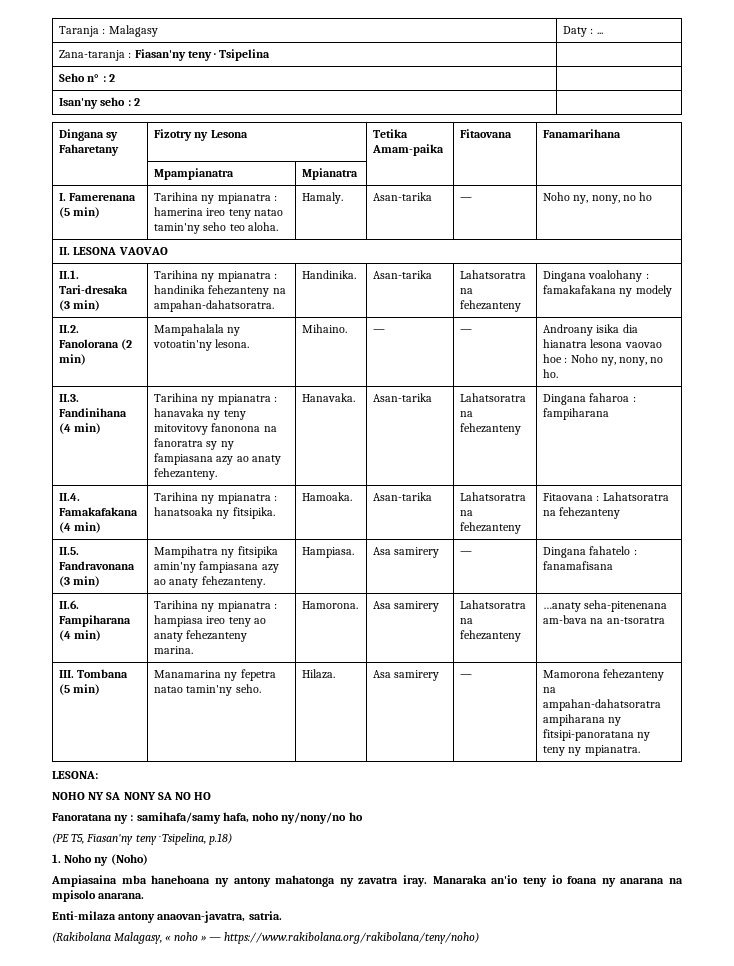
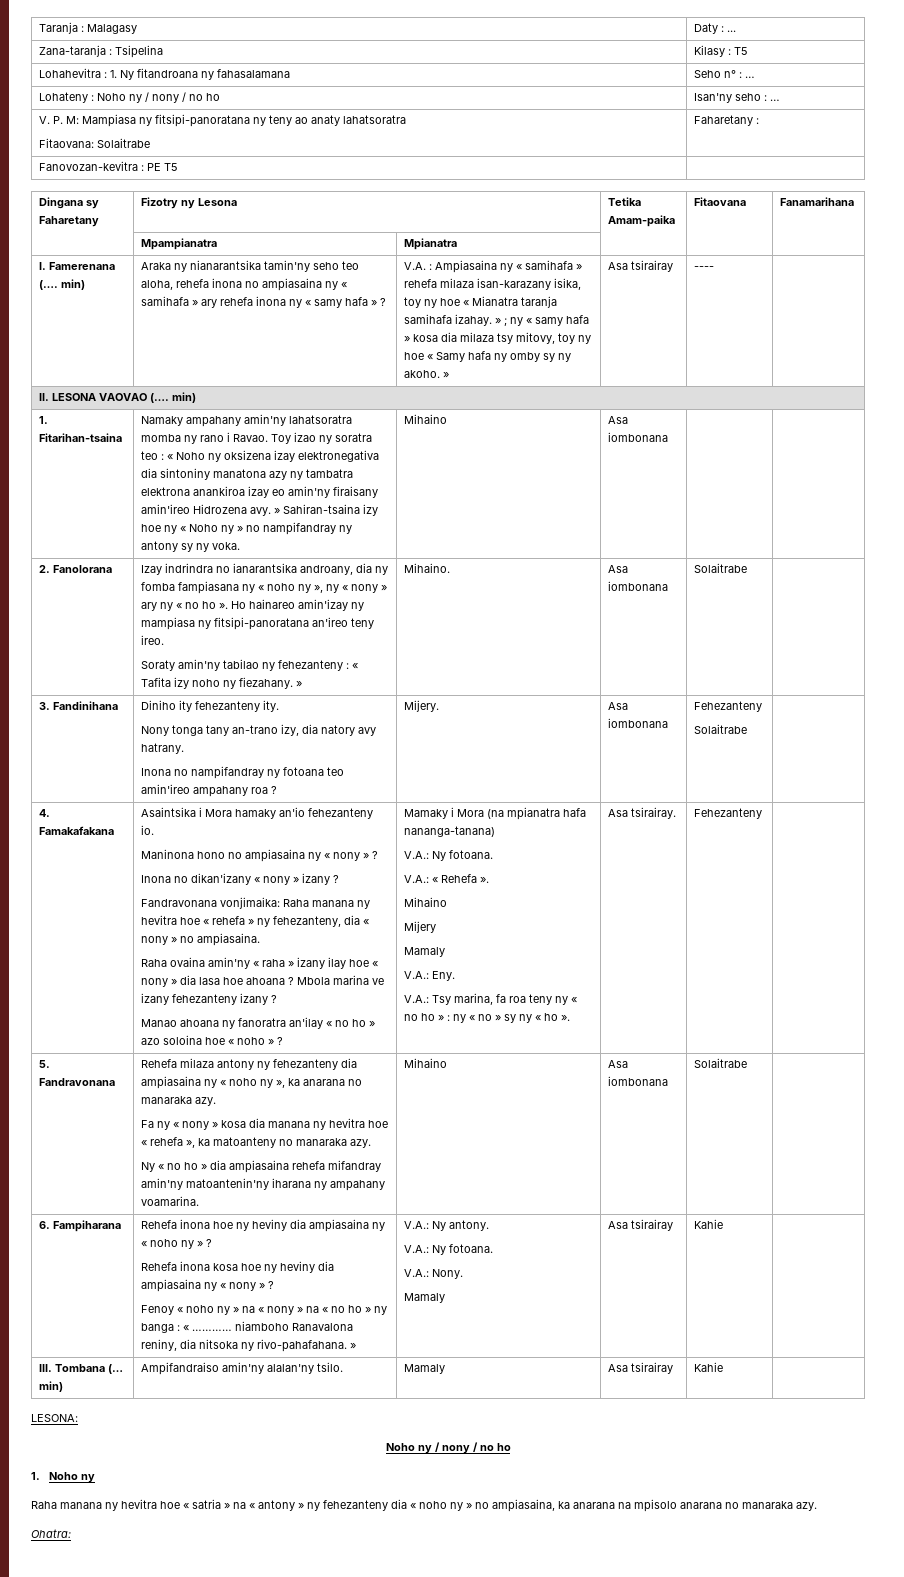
[134,49,271,61] [59,73,115,82] [59,97,140,109] Fiasan'ny teny · Tsipelina | // Seho n° : 2 | // Isan'ny seho : 2 -> [115,45,164,58] [694,45,749,57] [39,68,291,80] [694,70,756,78] [39,92,221,103] [694,93,781,103] [39,114,407,127] [39,138,151,148] [694,115,760,126] [39,161,179,171] Tsipelina | Kilasy : T5 // Lohahevitra : 1. Ny fitandroana ny fahasalamana | Seho n° : … // Lohateny : Noho ny / nony / no ho | Isan'ny seho : … // V. P. M: Mampiasa ny fitsipi-panoratana ny teny ao anaty lahatsoratra // Fitaovana: Solaitrabe | Faharetany : // Fanovozan-kevitra : PE T5
[59,207,101,218] [154,192,277,204] [154,207,283,219] [154,222,278,234] [302,192,344,204] [373,192,433,201] [460,197,473,201] [543,192,653,204] [59,247,168,255] [59,270,80,279] [59,285,129,294] [59,300,101,311] [154,270,277,282] [154,285,286,297] [154,300,275,312] [302,270,357,279] [373,270,433,279] [460,270,527,279] [460,288,474,294] [460,300,522,312] [543,270,649,282] [543,285,672,297] [59,325,80,333] [59,339,133,350] [59,354,87,365] [154,324,241,336] [153,339,250,351] [302,324,348,333] [373,329,386,333] [460,329,473,333] [543,324,638,336] [543,339,662,348] [543,354,664,366] [543,369,559,378] [59,394,80,402] [59,408,128,417] [59,423,102,434] [154,393,277,405] [154,408,246,420] [154,423,277,435] [154,438,234,450] [154,453,281,465] [154,468,218,480] [302,393,356,402] [373,393,433,402] [460,393,527,402] [460,411,474,417] [460,423,522,435] [543,393,636,405] [543,408,610,420] [59,493,81,501] [59,507,139,516] [59,522,102,533] [154,492,277,504] [154,507,275,519] [302,492,353,501] [373,492,433,501] [460,492,527,501] [460,510,474,516] [460,522,522,534] [543,492,669,501] [543,507,621,519] [59,547,80,555] [59,561,136,570] [59,576,101,587] [154,546,278,558] [154,561,279,573] [154,576,265,588] [302,547,355,558] [373,547,440,558] [460,551,473,555] [543,546,637,558] [543,561,614,570] [59,600,80,609] [59,615,132,627] [59,630,102,641] [154,600,277,612] [154,615,266,627] [154,630,248,642] [154,646,194,654] [302,601,359,609] [373,601,440,612] [460,600,527,609] [460,618,474,624] [460,630,522,642] [543,600,668,612] [543,615,665,624] (5 min) | Tarihina ny mpianatra : hamerina ireo teny natao tamin'ny seho teo aloha. | Hamaly. | Asan-tarika | — | Noho ny, nony, no ho // II. LESONA VAOVAO // II.1. Tari-dresaka (3 min) | Tarihina ny mpianatra : handinika fehezanteny na ampahan-dahatsoratra. | Handinika. | Asan-tarika | Lahatsoratra na fehezanteny | Dingana voalohany : famakafakana ny modely // II.2. Fanolorana (2 min) | Mampahalala ny votoatin'ny lesona. | Mihaino. | — | — | Androany isika dia hianatra lesona vaovao hoe : Noho ny, nony, no ho. // II.3. Fandinihana (4 min) | Tarihina ny mpianatra : hanavaka ny teny mitovitovy fanonona na fanoratra sy ny fampiasana azy ao anaty fehezanteny. | Hanavaka. | Asan-tarika | Lahatsoratra na fehezanteny | Dingana faharoa : fampiharana // II.4. Famakafakana (4 min) | Tarihina ny mpianatra : hanatsoaka ny fitsipika. | Hamoaka. | Asan-tarika | Lahatsoratra na fehezanteny | Fitaovana : Lahatsoratra na fehezanteny // II.5. Fandravonana (3 min) | Mampihatra ny fitsipika amin'ny fampiasana azy ao anaty fehezanteny. | Hampiasa. | Asa samirery | — | Dingana fahatelo : fanamafisana // II.6. Fampiharana (4 min) | Tarihina ny mpianatra : hampiasa ireo teny ao anaty fehezanteny marina. | Hamorona. | Asa samirery | Lahatsoratra na fehezanteny | …anaty seha-pitenenana am-bava na an-tsoratra -> [39,279,86,290] [141,260,360,272] [141,278,348,291] [141,296,387,308] [404,260,583,273] [404,278,582,290] [404,296,558,308] [404,314,590,326] [404,332,592,344] [404,351,572,362] [404,370,450,378] [608,260,674,272] [694,266,715,270] [39,392,197,403] [39,416,49,424] [39,433,123,442] [141,414,353,427] [141,432,373,444] [141,450,380,462] [141,468,354,480] [141,486,379,498] [141,504,379,516] [141,522,353,535] [141,541,241,552] [404,414,448,424] [608,416,629,424] [608,432,669,442] [39,565,113,573] [141,563,389,575] [141,581,388,594] [141,599,365,611] [141,617,375,630] [141,635,165,645] [141,659,359,671] [141,677,303,689] [404,563,451,573] [608,565,629,573] [608,581,669,591] [694,563,748,573] [39,701,119,710] [141,700,280,712] [141,724,377,736] [141,743,185,754] [141,766,345,779] [141,784,278,797] [404,700,440,712] [608,702,629,710] [608,718,669,728] [694,701,763,712] [694,724,748,734] [39,809,51,817] [39,826,115,835] [141,807,374,819] [141,825,155,835] [141,849,379,862] [141,873,340,885] [141,897,371,909] [141,915,370,927] [141,933,261,946] [141,957,379,969] [141,975,385,987] [141,993,278,1005] [141,1017,376,1029] [141,1035,284,1045] [404,807,587,820] [404,826,496,837] [404,850,494,861] [404,874,490,883] [404,897,448,907] [404,921,437,933] [404,947,446,957] [404,971,456,981] [404,993,578,1005] [404,1013,571,1023] [608,807,677,819] [694,808,763,819] [39,1060,51,1068] [39,1078,116,1086] [141,1058,358,1070] [141,1076,363,1089] [141,1096,217,1106] [141,1118,389,1130] [141,1137,372,1148] [141,1160,382,1173] [141,1178,386,1191] [141,1196,200,1206] [404,1058,448,1068] [608,1060,629,1068] [608,1076,669,1086] [694,1058,748,1068] [39,1220,122,1232] [141,1219,386,1232] [141,1239,213,1249] [141,1261,335,1273] [141,1279,275,1292] [141,1305,388,1315] [141,1321,354,1333] [141,1339,357,1352] [404,1220,490,1231] [404,1244,494,1255] [404,1269,464,1279] [404,1293,446,1303] [608,1219,674,1231] [694,1219,724,1229] (…. min) | Araka ny nianarantsika tamin'ny seho teo aloha, rehefa inona no ampiasaina ny « samihafa » ary rehefa inona ny « samy hafa » ? | V.A. : Ampiasaina ny « samihafa » rehefa milaza isan-karazany isika, toy ny hoe « Mianatra taranja samihafa izahay. » ; ny « samy hafa » kosa dia milaza tsy mitovy, toy ny hoe « Samy hafa ny omby sy ny akoho. » | Asa tsirairay | ---- | // II. LESONA VAOVAO (…. min) // 1. Fitarihan-tsaina | Namaky ampahany amin'ny lahatsoratra momba ny rano i Ravao. Toy izao ny soratra teo : « Noho ny oksizena izay elektronegativa dia sintoniny manatona azy ny tambatra elektrona anankiroa izay eo amin'ny firaisany amin'ireo Hidrozena avy. » Sahiran-tsaina izy hoe ny « Noho ny » no nampifandray ny antony sy ny voka. | Mihaino | Asa iombonana | | // 2. Fanolorana | Izay indrindra no ianarantsika androany, dia ny fomba fampiasana ny « noho ny », ny « nony » ary ny « no ho ». Ho hainareo amin'izay ny mampiasa ny fitsipi-panoratana an'ireo teny ireo. // Soraty amin'ny tabilao ny fehezanteny : « Tafita izy noho ny fiezahany. » | Mihaino. | Asa iombonana | Solaitrabe | // 3. Fandinihana | Diniho ity fehezanteny ity. // Nony tonga tany an-trano izy, dia natory avy hatrany. // Inona no nampifandray ny fotoana teo amin'ireo ampahany roa ? | Mijery. | Asa iombonana | Fehezanteny // Solaitrabe | // 4. Famakafakana | Asaintsika i Mora hamaky an'io fehezanteny io. // Maninona hono no ampiasaina ny « nony » ? // Inona no dikan'izany « nony » izany ? // Fandravonana vonjimaika: Raha manana ny hevitra hoe « rehefa » ny fehezanteny, dia « nony » no ampiasaina. // Raha ovaina amin'ny « raha » izany ilay hoe « nony » dia lasa hoe ahoana ? Mbola marina ve izany fehezanteny izany ? // Manao ahoana ny fanoratra an'ilay « no ho » azo soloina hoe « noho » ? | Mamaky i Mora (na mpianatra hafa nananga-tanana) // V.A.: Ny fotoana. // V.A.: « Rehefa ». // Mihaino // Mijery // Mamaly // V.A.: Eny. // V.A.: Tsy marina, fa roa teny ny « no ho » : ny « no » sy ny « ho ». | Asa tsirairay. | Fehezanteny | // 5. Fandravonana | Rehefa milaza antony ny fehezanteny dia ampiasaina ny « noho ny », ka anarana no manaraka azy. // Fa ny « nony » kosa dia manana ny hevitra hoe « rehefa », ka matoanteny no manaraka azy. // Ny « no ho » dia ampiasaina rehefa mifandray amin'ny matoantenin'ny iharana ny ampahany voamarina. | Mihaino | Asa iombonana | Solaitrabe | // 6. Fampiharana | Rehefa inona hoe ny heviny dia ampiasaina ny « noho ny » ? // Rehefa inona kosa hoe ny heviny dia ampiasaina ny « nony » ? // Fenoy « noho ny » na « nony » na « no ho » ny banga : « ………… niamboho Ranavalona reniny, dia nitsoka ny rivo-pahafahana. » | V.A.: Ny antony. // V.A.: Ny fotoana. // V.A.: Nony. // Mamaly | Asa tsirairay | Kahie |
[59,684,101,695] [154,669,276,681] [154,684,261,696] [302,669,336,679] [373,670,440,681] [460,674,473,678] [543,669,665,681] [543,687,557,693] [543,699,662,711] [543,714,622,726] [543,729,651,741] [543,745,640,756] [52,771,98,779] [52,792,212,800] [52,812,363,824] [52,833,233,845] [52,854,148,866] [51,875,683,887] [52,890,145,902] [52,911,282,923] [52,932,480,944] (5 min) | Manamarina ny fepetra natao tamin'ny seho. | Hilaza. | Asa samirery | — | Mamorona fehezanteny na ampahan-dahatsoratra ampiharana ny fitsipi-panoratana ny teny ny mpianatra. // LESONA: // NOHO NY SA NONY SA NO HO // Fanoratana ny : samihafa/samy hafa, noho ny/nony/no ho // (PE T5, Fiasan'ny teny · Tsipelina, p.18) // 1. Noho ny (Noho) // Ampiasaina mba hanehoana ny antony mahatonga ny zavatra iray. Manaraka an'io teny io foana ny anarana na mpisolo anarana. // Enti-milaza antony anaovan-javatra, satria. // (Rakibolana Malagasy, « noho » — https://www.rakibolana.org/rakibolana/teny/noho) -> [108,1364,124,1374] [39,1381,64,1392] [141,1362,344,1375] [404,1364,446,1374] [608,1362,674,1374] [694,1362,724,1372] [31,1414,78,1422] [385,1442,511,1454] [31,1472,95,1483] [31,1499,817,1512] [31,1529,71,1538] (… min) | Ampifandraiso amin'ny alalan'ny tsilo. | Mamaly | Asa tsirairay | Kahie | // LESONA: // Noho ny / nony / no ho // 1. Noho ny // Raha manana ny hevitra hoe « satria » na « antony » ny fehezanteny dia « noho ny » no ampiasaina, ka anarana na mpisolo anarana no manaraka azy. // Ohatra:

